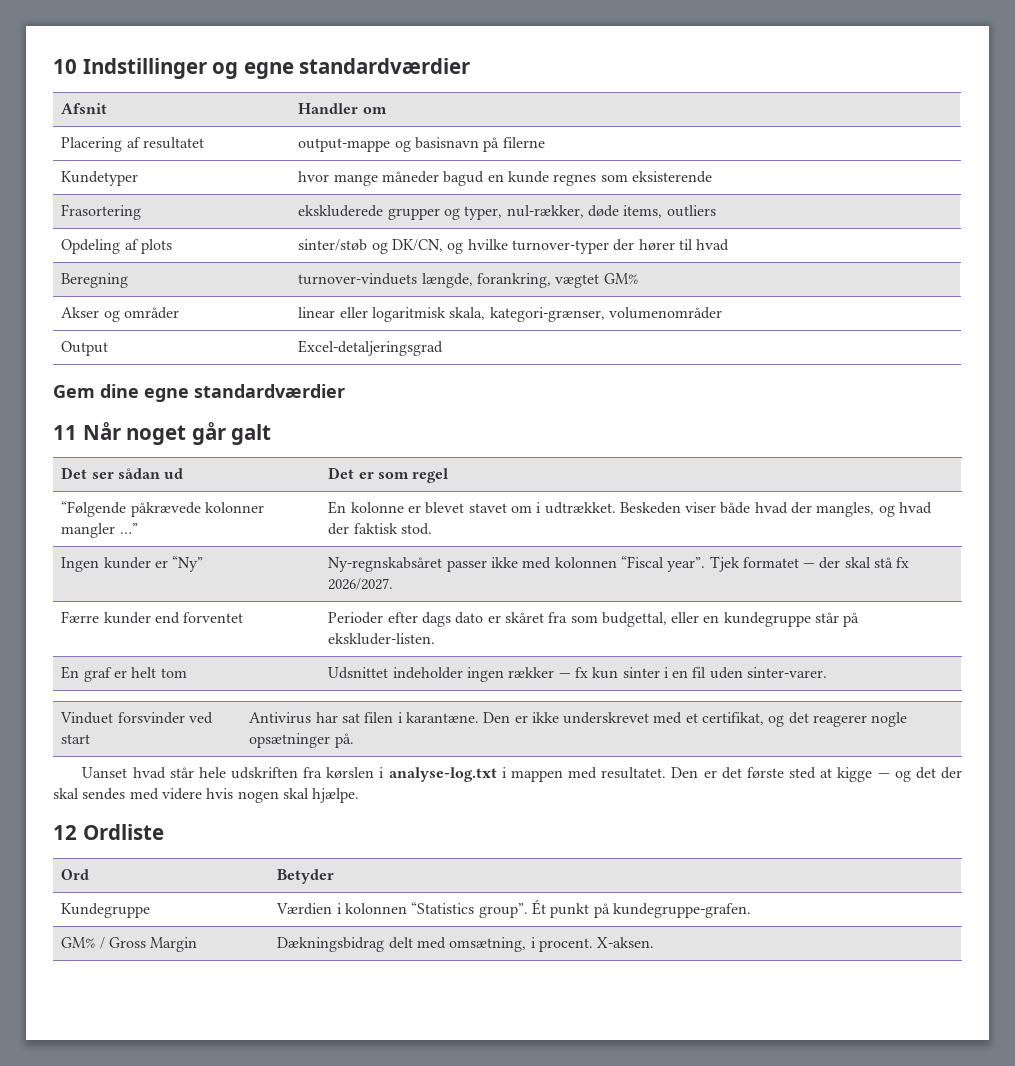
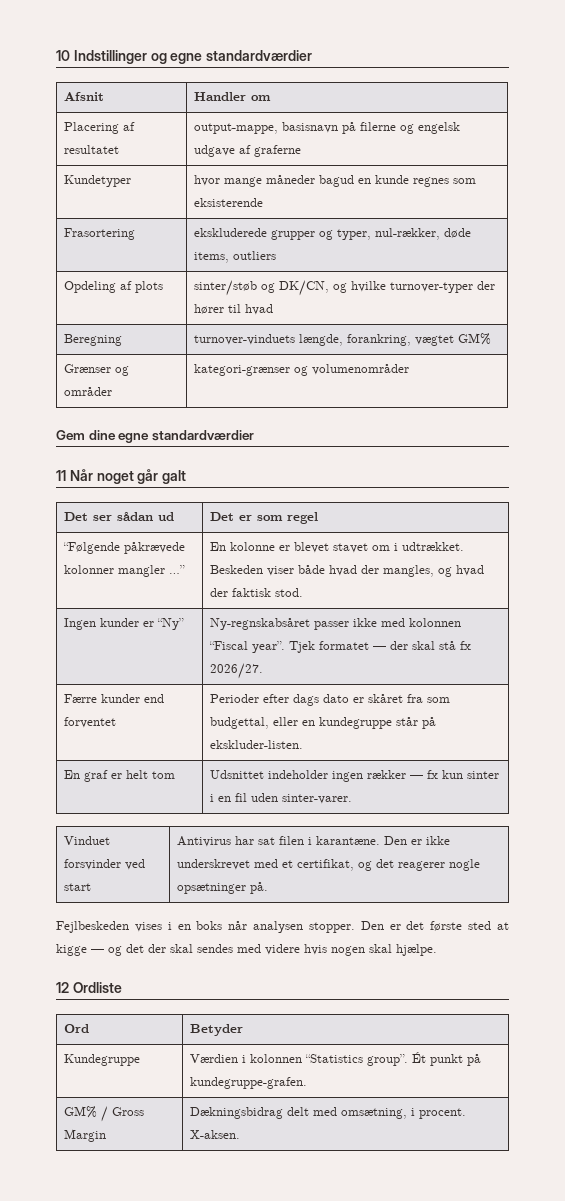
[298,138,411,152] output-mappe og -> [194,123,279,134] output-mappe,
(545, 142) none -> [400,122,461,134] [194,145,302,157] og engelsk udgave af graferne
[61,307,100,318] Akser -> [64,364,112,373] Grænser
[298,307,605,322] linear eller logaritmisk skala, kategori-grænser, -> [194,364,309,376] kategori-grænser og
[61,341,109,356] [298,340,444,356] // Output | Excel-detaljeringsgrad -> (410, 369) none
[328,578,394,590] 2026/2027. -> [210,663,264,679] 2026/27.
[82,767,667,782] Uanset hvad står hele udskriften fra kørslen i analyse-log.txt i mappen med resultatet. -> [56,921,355,933] Fejlbeskeden vises i en boks når analysen stopper.

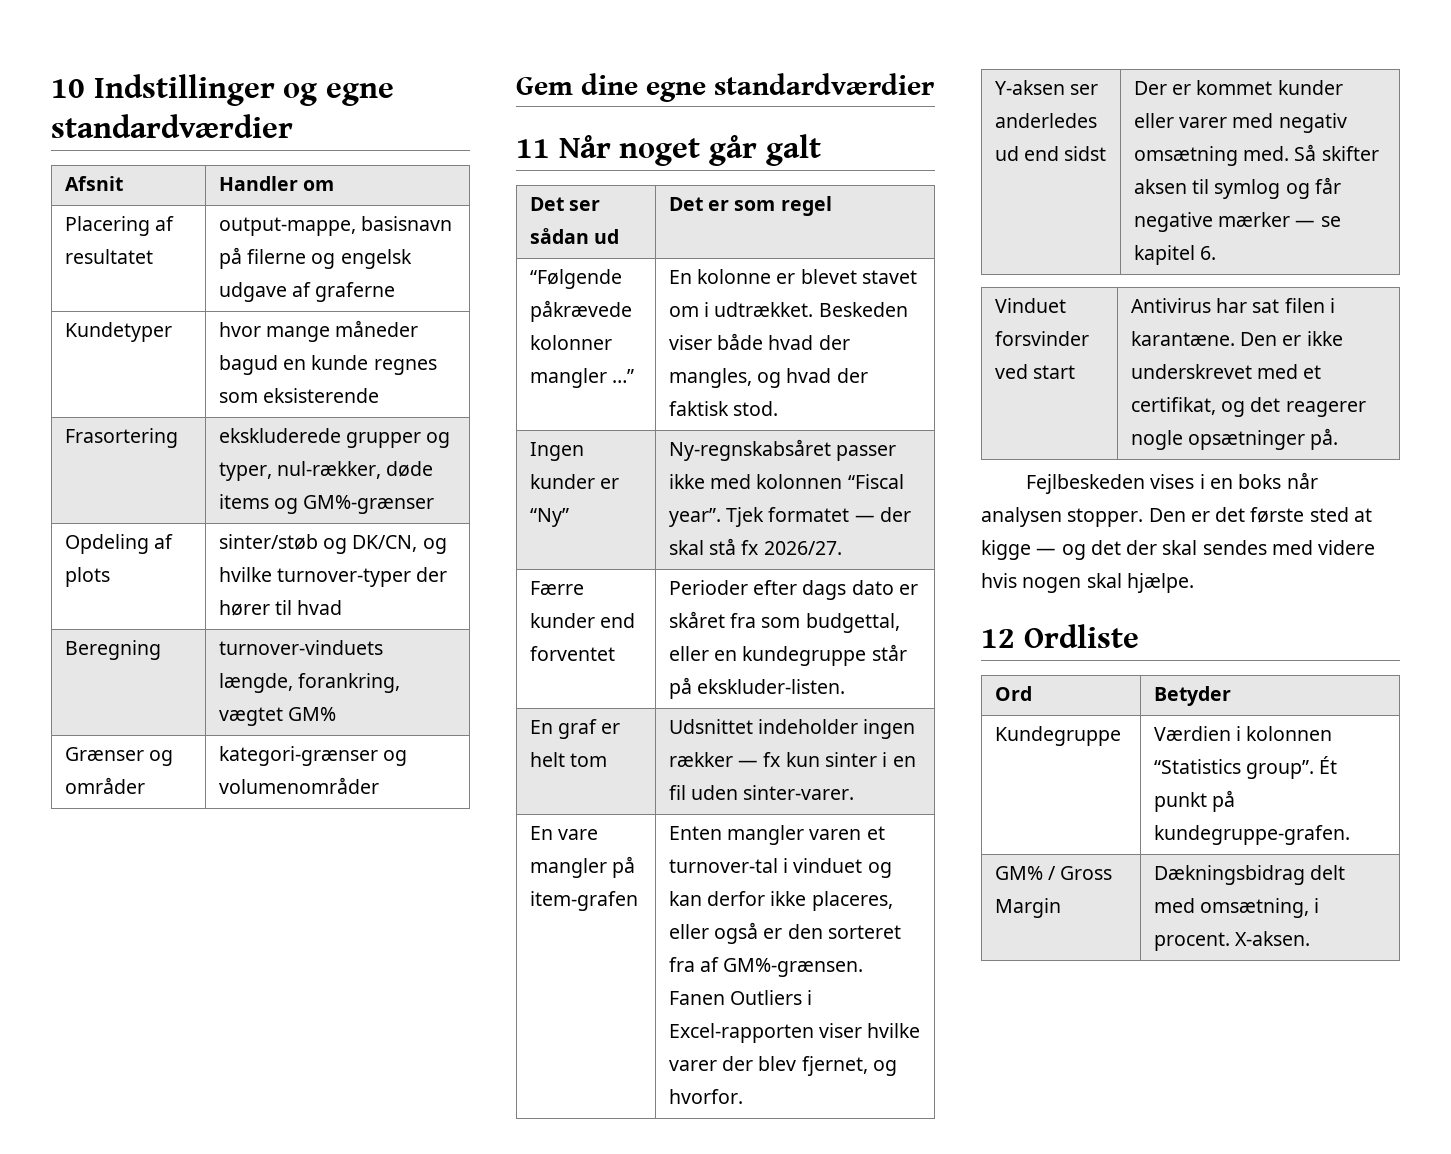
[194,251,277,263] items, outliers -> [218,494,435,514] items og GM%-grænser
(353, 799) none -> [529,826,599,840] [529,856,636,878] [529,891,638,911] [668,825,885,845] [668,858,892,878] [668,891,893,911] [668,922,901,944] [668,957,864,977] [668,990,813,1005] [668,1023,921,1043] [668,1056,897,1076] [668,1089,743,1104] [994,80,1099,95] [994,113,1097,128] [994,146,1107,161] [1133,80,1343,95] [1133,113,1347,133] [1133,144,1379,166] [1133,177,1341,199] [1133,212,1341,232] [1133,245,1217,265] // En vare mangler på item-grafen | Enten mangler varen et turnover-tal i vinduet og kan derfor ikke placeres, eller også er den sorteret fra af GM%-grænsen. Fanen Outliers i Excel-rapporten viser hvilke varer der blev fjernet, og hvorfor. // Y-aksen ser anderledes ud end sidst | Der er kommet kunder eller varer med negativ omsætning med. Så skifter aksen til symlog og får negative mærker — se kapitel 6.

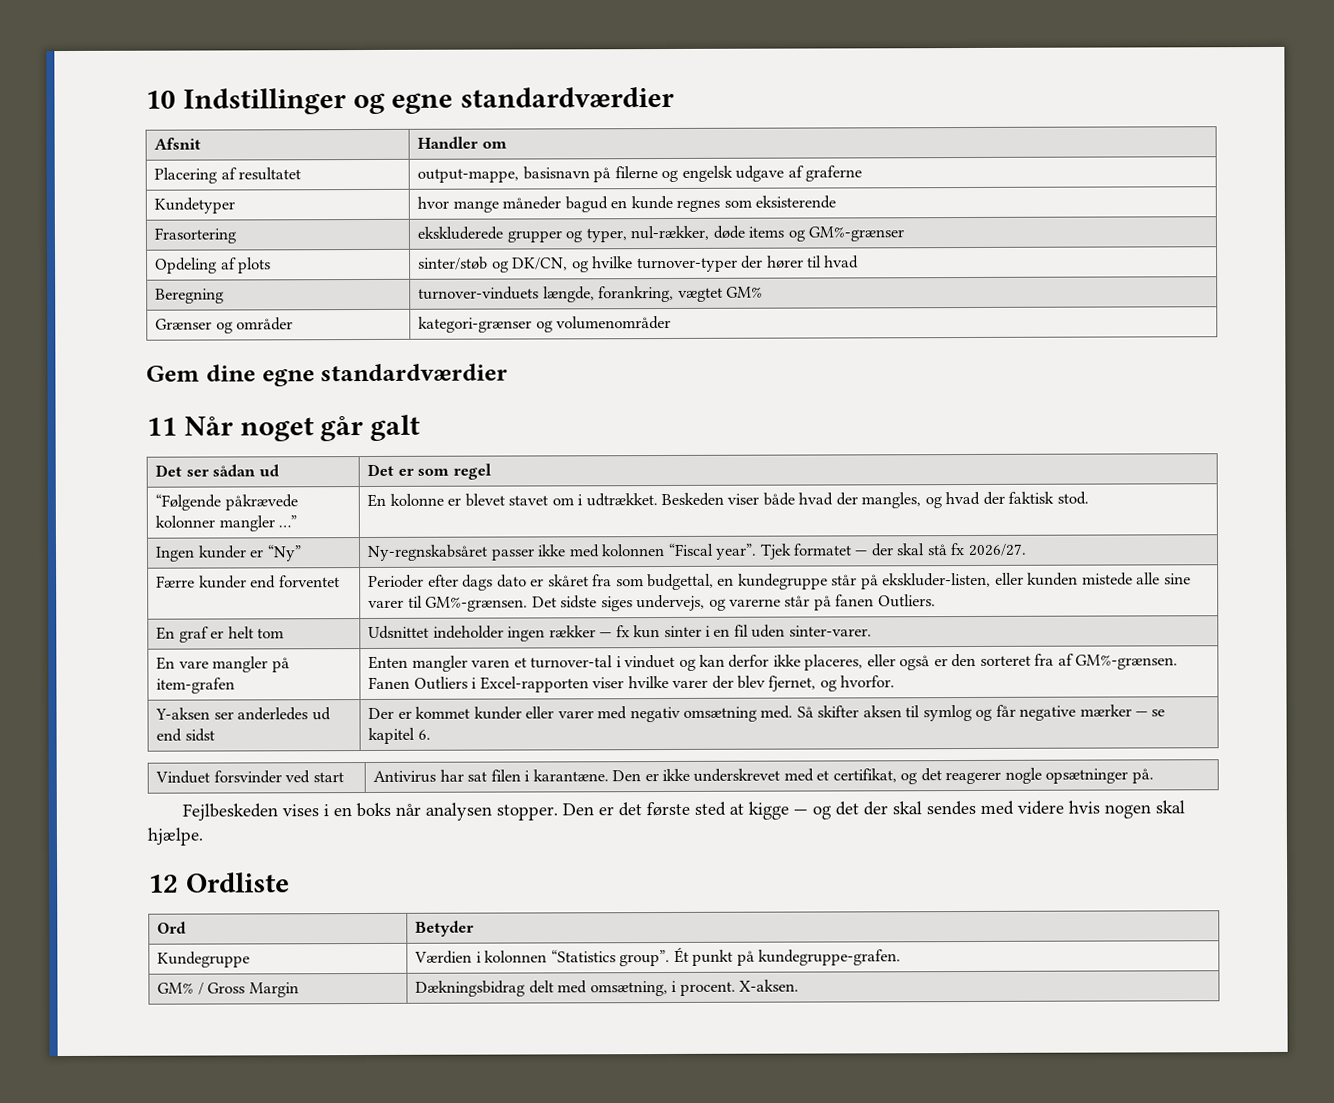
[668,646,709,661] eller -> (714, 582) none
[697,679,846,694] ekskluder-listen. -> [882,572,1191,588] [368,594,936,612] ekskluder-listen, eller kunden mistede alle sine varer til GM%-grænsen. Det sidste siges undervejs, og varerne står på fanen Outliers.

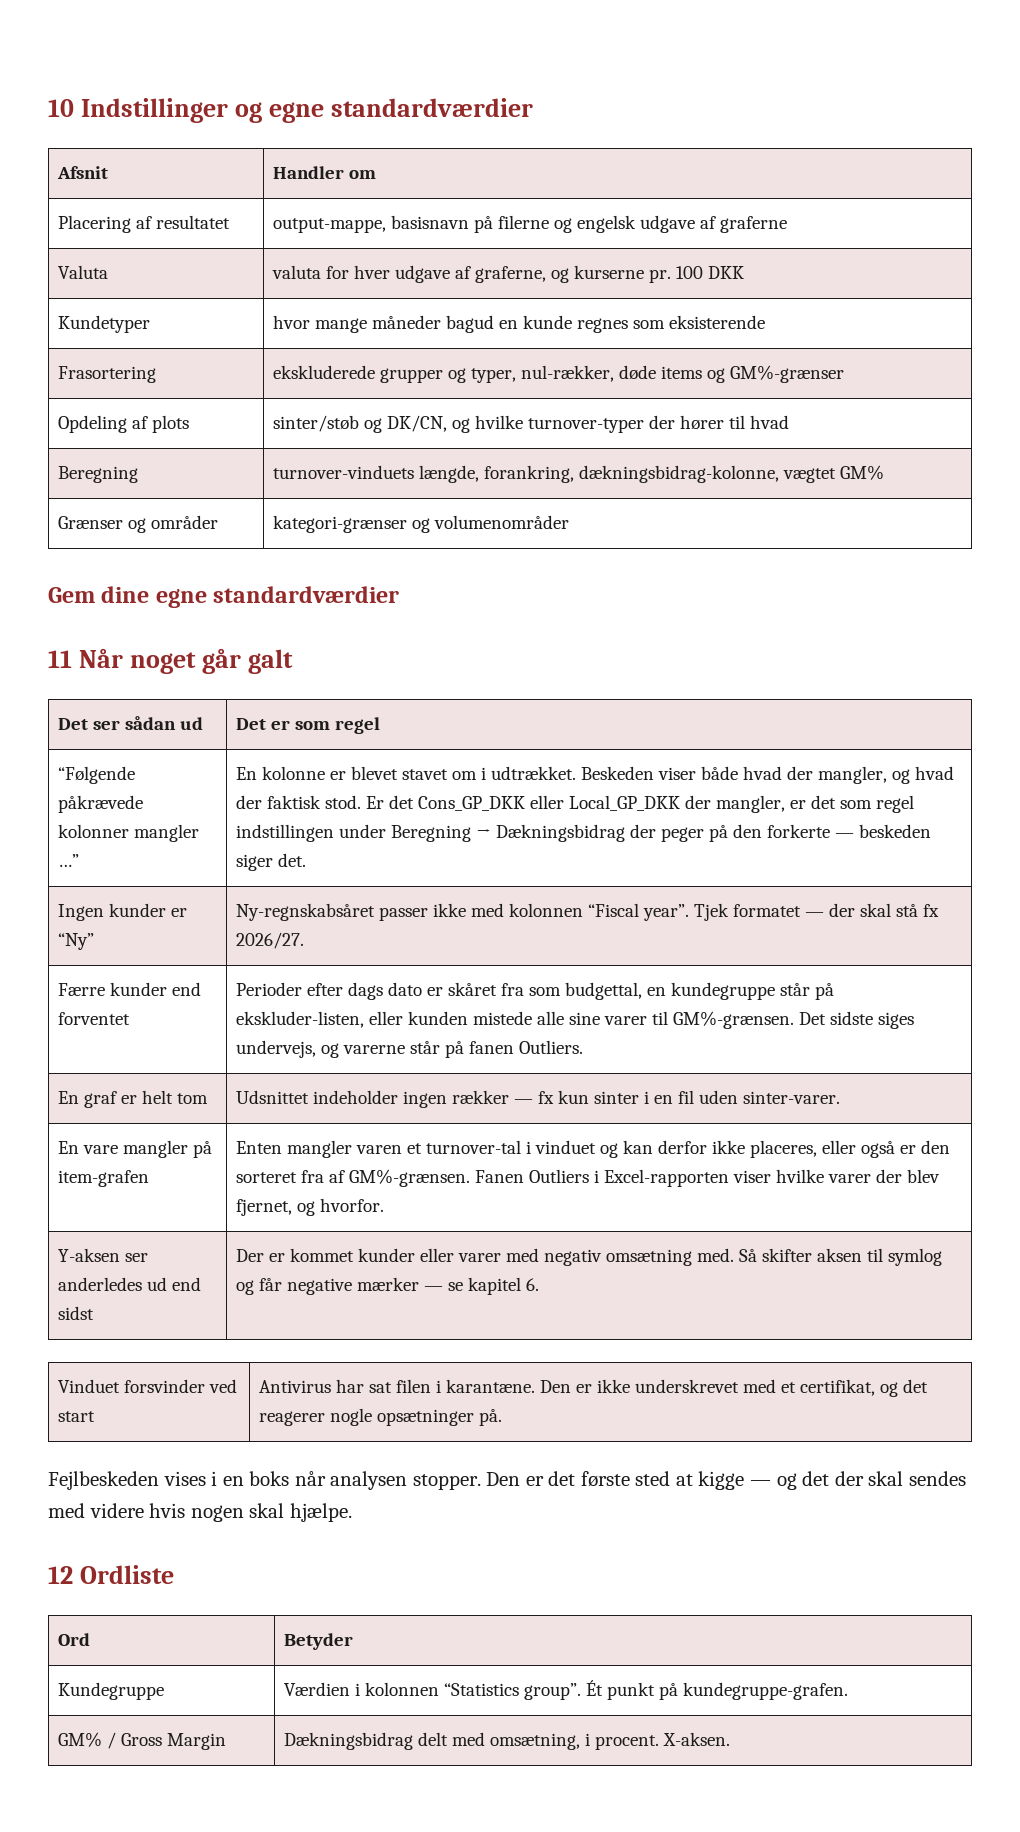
(862, 173) none -> [58,265,109,279] [272,265,745,283] // Valuta | valuta for hver udgave af graferne, og kurserne pr. 100 DKK
(675, 294) none -> [579,465,780,483] dækningsbidrag-kolonne,
[861,492,922,509] mangles, -> [818,766,888,784] mangler,
(1089, 498) none -> [366,795,915,813] [236,824,932,842] [236,853,307,871] Er det Cons_GP_DKK eller Local_GP_DKK der mangler, er det som regel indstillingen under Beregning → Dækningsbidrag der peger på den forkerte — beskeden siger det.

